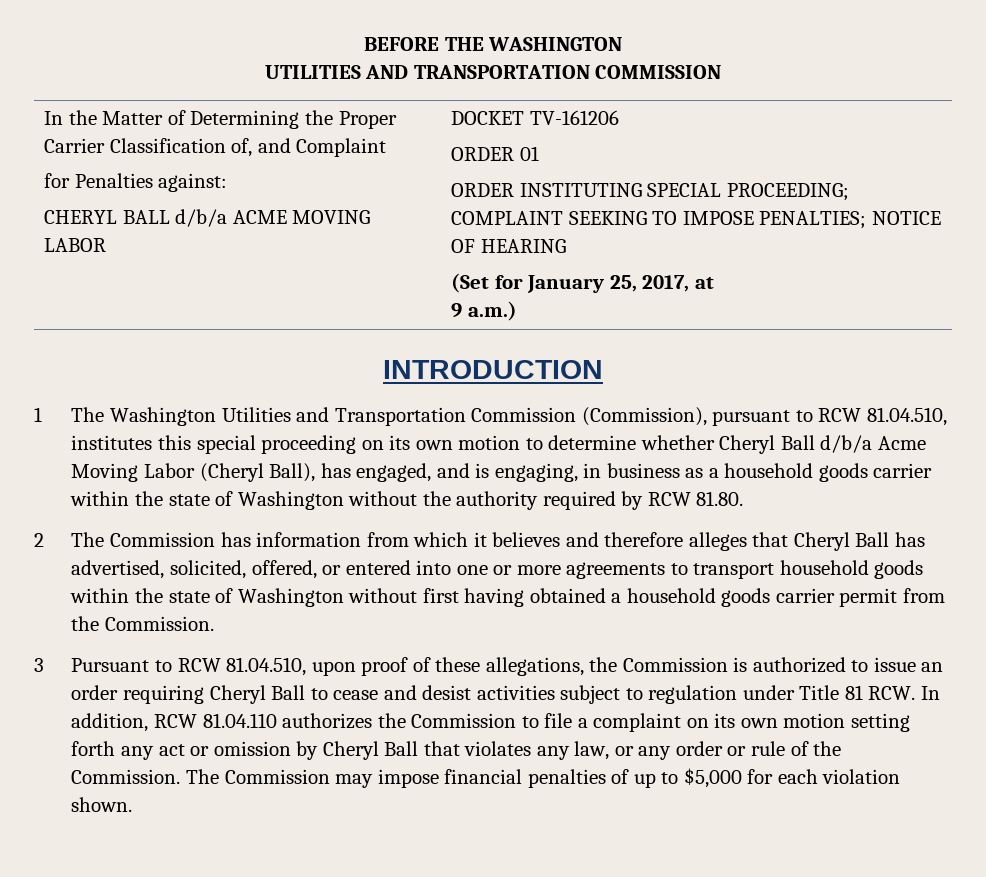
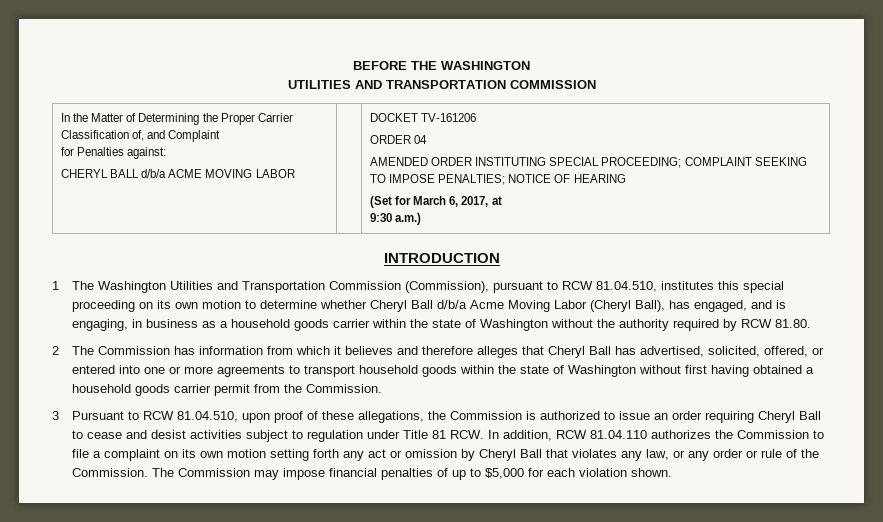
[519,146,539,161] 01 // -> [414,135,428,144] [370,157,429,166] 04 // AMENDED
[527,275,637,293] January 25, -> [413,196,459,207] March 6,
[451,303,463,318] 9 -> [370,213,393,222] 9:30

